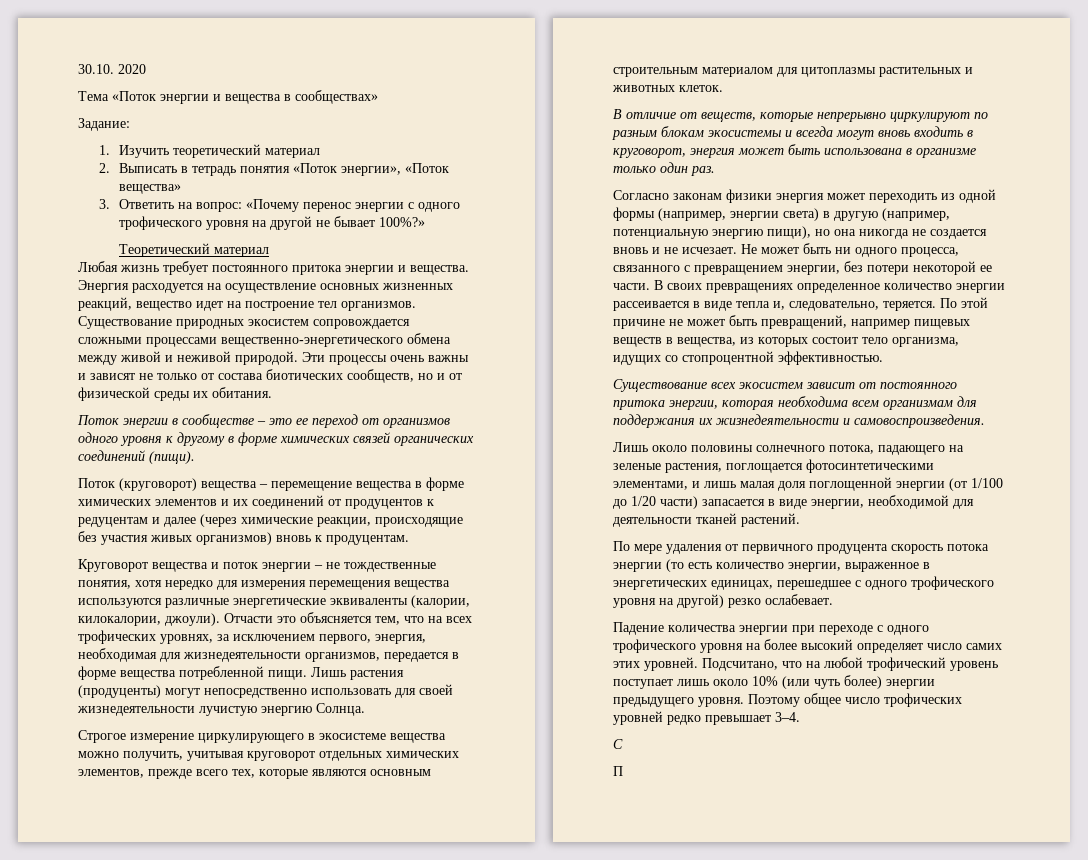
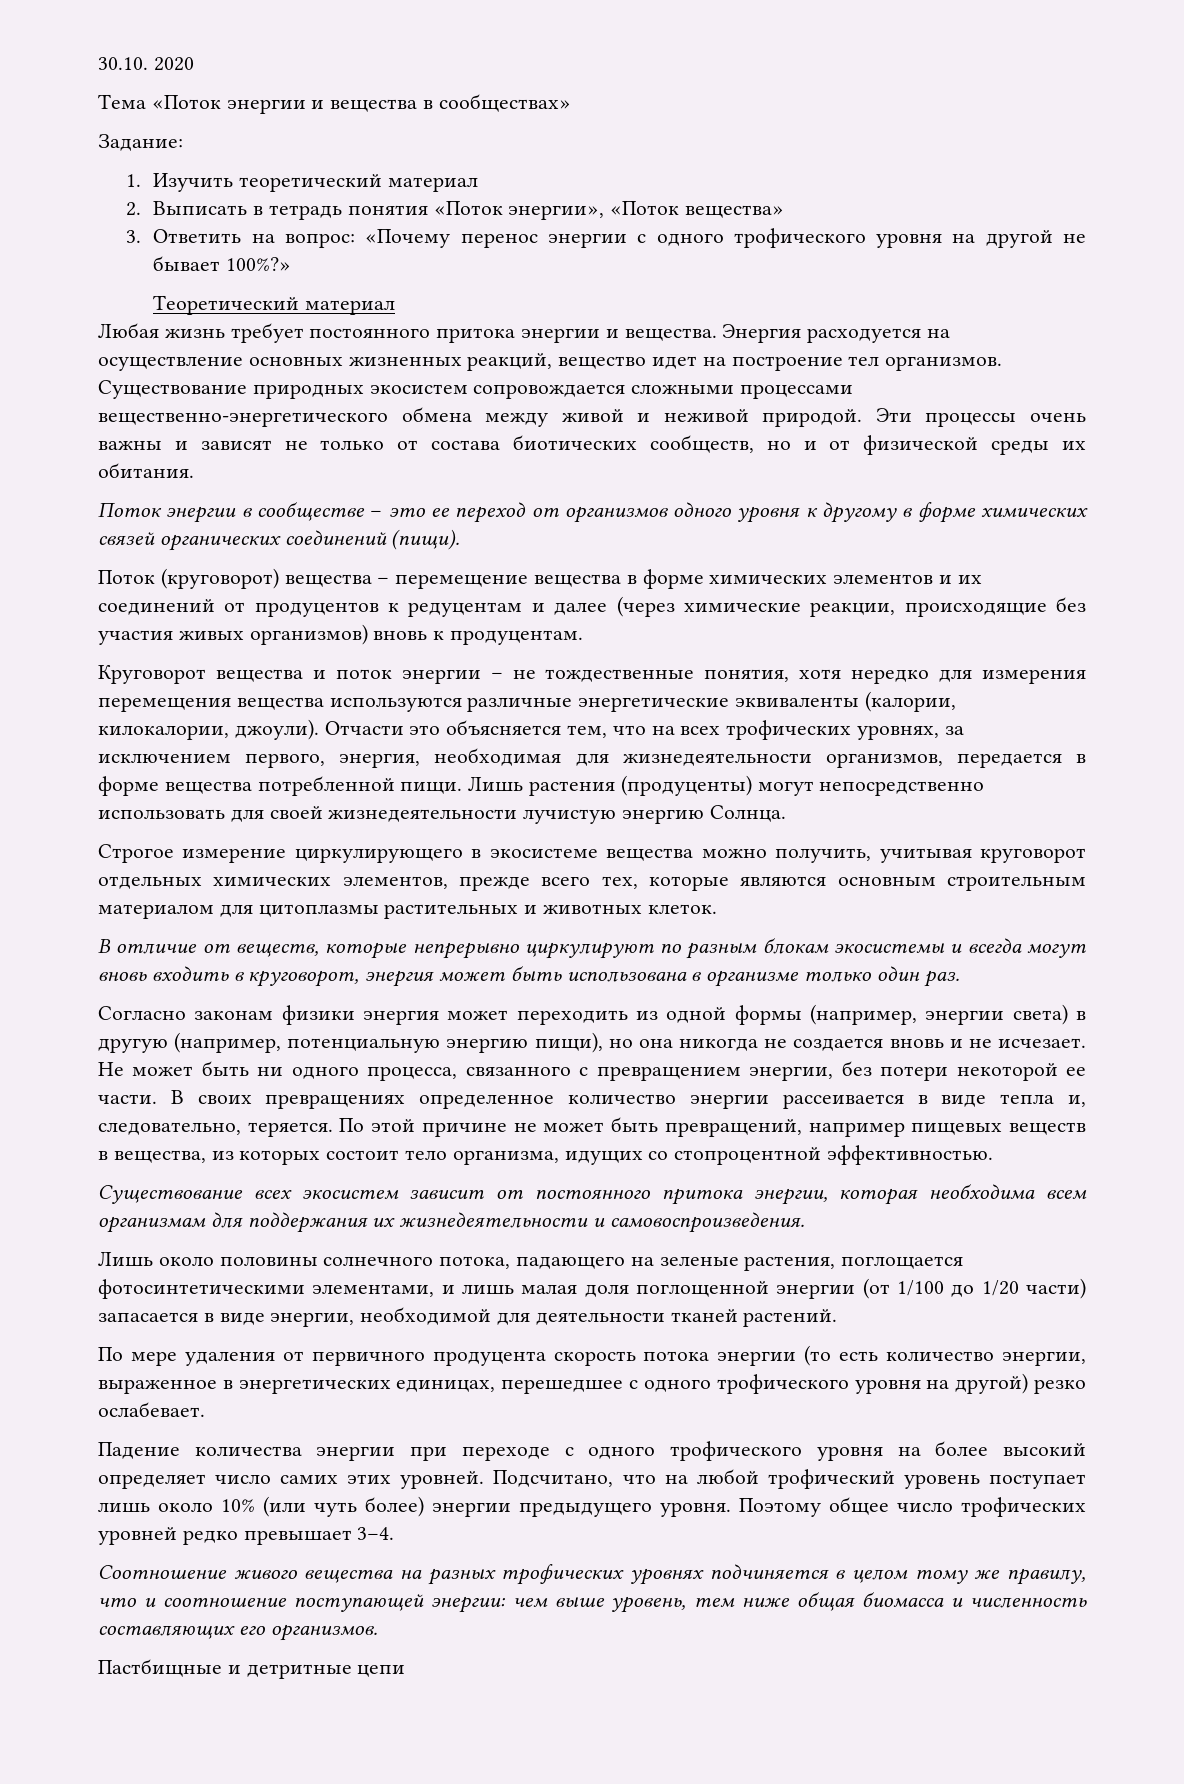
[613,739,623,749] [613,766,623,776] С // П -> [98,1564,1086,1585] [98,1592,1087,1613] [98,1624,378,1641] [98,1659,406,1679] Соотношение живого вещества на разных трофических уровнях подчиняется в целом тому же правилу, что и соотношение поступающей энергии: чем выше уровень, тем ниже общая биомасса и численность составляющих его организмов. // Пастбищные и детритные цепи

